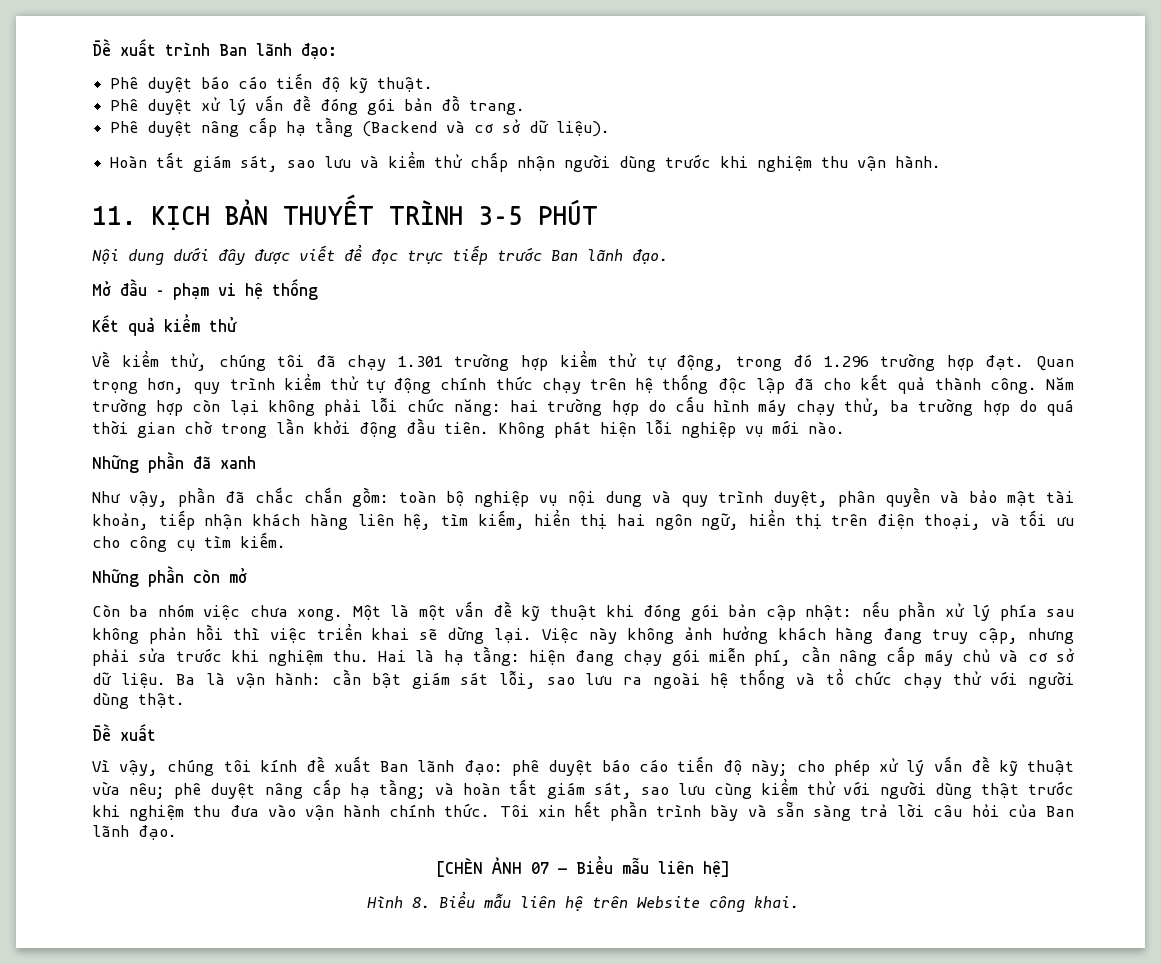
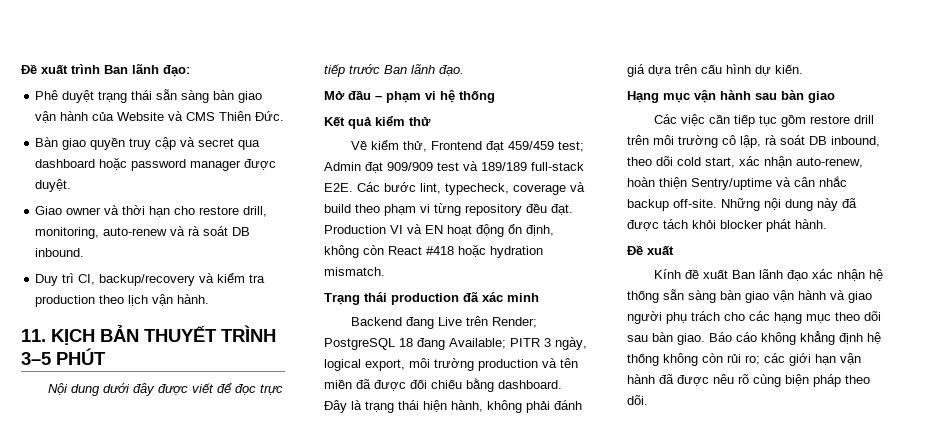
[201,73,434,93] [110,95,526,115] [110,117,611,137] [110,151,849,172] báo cáo tiến độ kỹ thuật. // Phê duyệt xử lý vấn đề đóng gói bản đồ trang. // Phê duyệt nâng cấp hạ tầng (Backend và cơ sở dữ liệu). // Hoàn tất giám sát, sao lưu và kiểm thử chấp nhận người dùng trước khi nghiệm thu -> [98,89,263,103] [35,111,285,123] [35,137,261,150] [35,157,277,171] [35,179,72,192] [35,205,268,217] [35,226,251,239] [35,248,85,257] [35,273,266,286] [35,295,149,307] trạng thái sẵn sàng bàn giao vận hành của Website và CMS Thiên Đức. // Bàn giao quyền truy cập và secret qua dashboard hoặc password manager được duyệt. // Giao owner và thời hạn cho restore drill, monitoring, auto-renew và rà soát DB inbound. // Duy trì CI, backup/recovery và kiểm tra production theo lịch
[218,350,1074,371] [92,373,1074,394] [92,396,1075,416] [92,418,845,438] [92,452,256,473] [92,487,1074,507] [92,509,1074,530] [92,532,286,552] [92,566,247,587] [92,601,1075,621] [92,623,1074,644] [92,646,1075,666] [92,668,1074,689] [92,692,185,709] [92,724,156,741] [92,756,1074,776] [92,778,1074,799] [92,801,1074,821] [92,825,177,840] [436,856,730,877] [367,891,799,912] chúng tôi đã chạy 1.301 trường hợp kiểm thử tự động, trong đó 1.296 trường hợp đạt. Quan trọng hơn, quy trình kiểm thử tự động chính thức chạy trên hệ thống độc lập đã cho kết quả thành công. Năm trường hợp còn lại không phải lỗi chức năng: hai trường hợp do cấu hình máy chạy thử, ba trường hợp do quá thời gian chờ trong lần khởi động đầu tiên. Không phát hiện lỗi nghiệp vụ mới nào. // Những phần đã xanh // Như vậy, phần đã chắc chắn gồm: toàn bộ nghiệp vụ nội dung và quy trình duyệt, phân quyền và bảo mật tài khoản, tiếp nhận khách hàng liên hệ, tìm kiếm, hiển thị hai ngôn ngữ, hiển thị trên điện thoại, và tối ưu cho công cụ tìm kiếm. // Những phần còn mở // Còn ba nhóm việc chưa xong. Một là một vấn đề kỹ thuật khi đóng gói bản cập nhật: nếu phần xử lý phía sau không phản hồi thì việc triển khai sẽ dừng lại. Việc này không ảnh hưởng khách hàng đang truy cập, nhưng phải sửa trước khi nghiệm thu. Hai là hạ tầng: hiện đang chạy gói miễn phí, cần nâng cấp máy chủ và cơ sở dữ liệu. Ba là vận hành: cần bật giám sát lỗi, sao lưu ra ngoài hệ thống và tổ chức chạy thử với người dùng thật. // Đề xuất // Vì vậy, chúng tôi kính đề xuất Ban lãnh đạo: phê duyệt báo cáo tiến độ này; cho phép xử lý vấn đề kỹ thuật vừa nêu; phê duyệt nâng cấp hạ tầng; và hoàn tất giám sát, sao lưu cùng kiểm thử với người dùng thật trước khi nghiệm thu đưa vào vận hành chính thức. Tôi xin hết phần trình bày và sẵn sàng trả lời câu hỏi của Ban lãnh đạo. // [CHÈN ẢNH 07 — Biểu mẫu liên hệ] // Hình 8. Biểu mẫu liên hệ trên Website công khai. -> [430,141,584,152] [324,161,584,173] [324,182,585,195] [324,203,573,216] [324,224,554,237] [324,244,543,258] [324,267,385,276] [324,292,539,305] [350,316,537,329] [324,337,587,350] [324,358,578,371] [324,378,562,392] [324,400,582,413] [627,64,803,77] [627,90,835,103] [653,114,874,127] [627,135,880,148] [627,156,863,168] [627,176,847,190] [627,198,857,211] [627,219,827,232] [627,245,674,255] [653,269,883,281] [627,289,872,303] [627,311,881,324] [627,331,881,345] [627,353,861,366] [627,374,870,387] [627,395,648,405] Frontend đạt 459/459 test; Admin đạt 909/909 test và 189/189 full-stack E2E. Các bước lint, typecheck, coverage và build theo phạm vi từng repository đều đạt. Production VI và EN hoạt động ổn định, không còn React #418 hoặc hydration mismatch. // Trạng thái production đã xác minh // Backend đang Live trên Render; PostgreSQL 18 đang Available; PITR 3 ngày, logical export, môi trường production và tên miền đã được đối chiếu bằng dashboard. Đây là trạng thái hiện hành, không phải đánh giá dựa trên cấu hình dự kiến. // Hạng mục vận hành sau bàn giao // Các việc cần tiếp tục gồm restore drill trên môi trường cô lập, rà soát DB inbound, theo dõi cold start, xác nhận auto-renew, hoàn thiện Sentry/uptime và cân nhắc backup off-site. Những nội dung này đã được tách khỏi blocker phát hành. // Đề xuất // Kính đề xuất Ban lãnh đạo xác nhận hệ thống sẵn sàng bàn giao vận hành và giao người phụ trách cho các hạng mục theo dõi sau bàn giao. Báo cáo không khẳng định hệ thống không còn rủi ro; các giới hạn vận hành đã được nêu rõ cùng biện pháp theo dõi.

